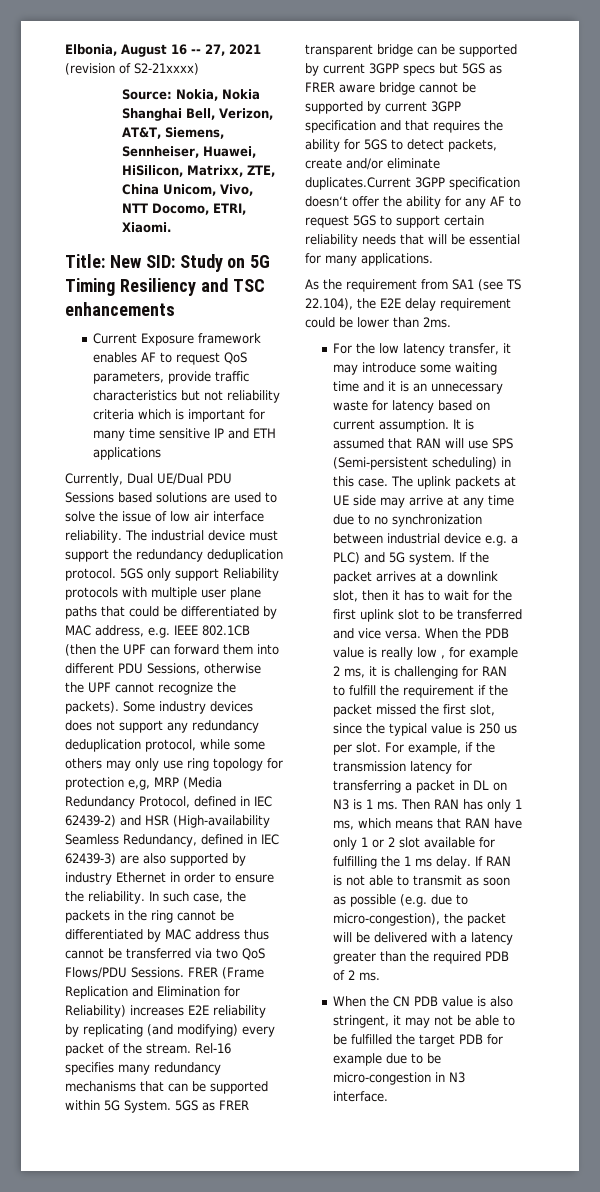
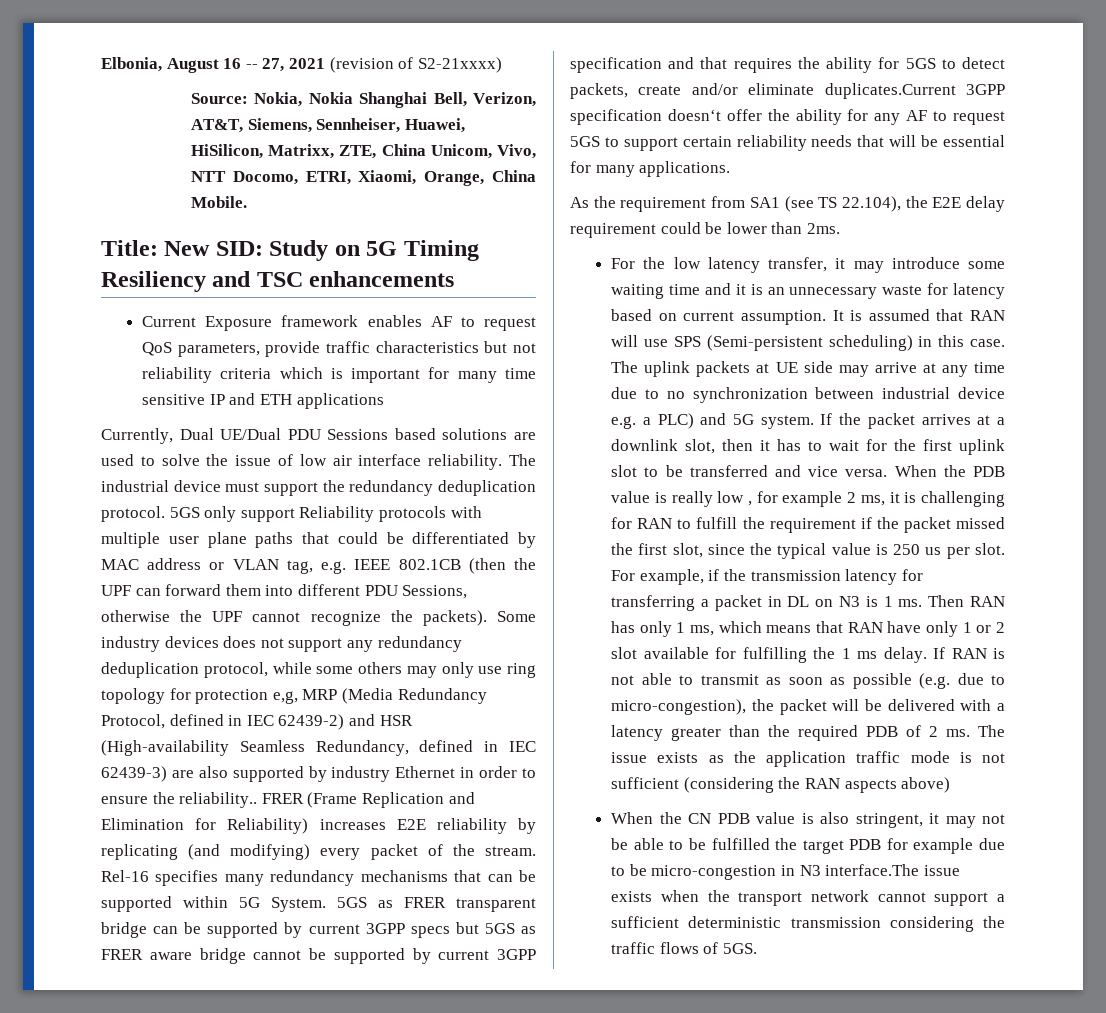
[122,222,172,233] Xiaomi. -> [358,170,536,186] [190,196,247,208] Xiaomi, Orange, China Mobile.
[95,625,144,637] address, -> [147,558,313,574] address or VLAN tag,
[88,891,246,904] [65,910,234,923] [65,929,269,942] [65,948,265,960] [65,967,184,979] reliability. In such case, the packets in the ring cannot be differentiated by MAC address thus cannot be transferred via two QoS Flows/PDU Sessions. -> [179,792,258,808] reliability..
(381, 976) none -> [978,725,1005,737] [611,751,1005,767] [611,777,951,793] The issue exists as the application traffic mode is not sufficient (considering the RAN aspects above)
[333,1091,389,1102] interface. -> [825,864,960,876] [611,890,1005,906] [611,916,1005,932] [611,942,757,954] interface.The issue exists when the transport network cannot support a sufficient deterministic transmission considering the traffic flows of 5GS.

